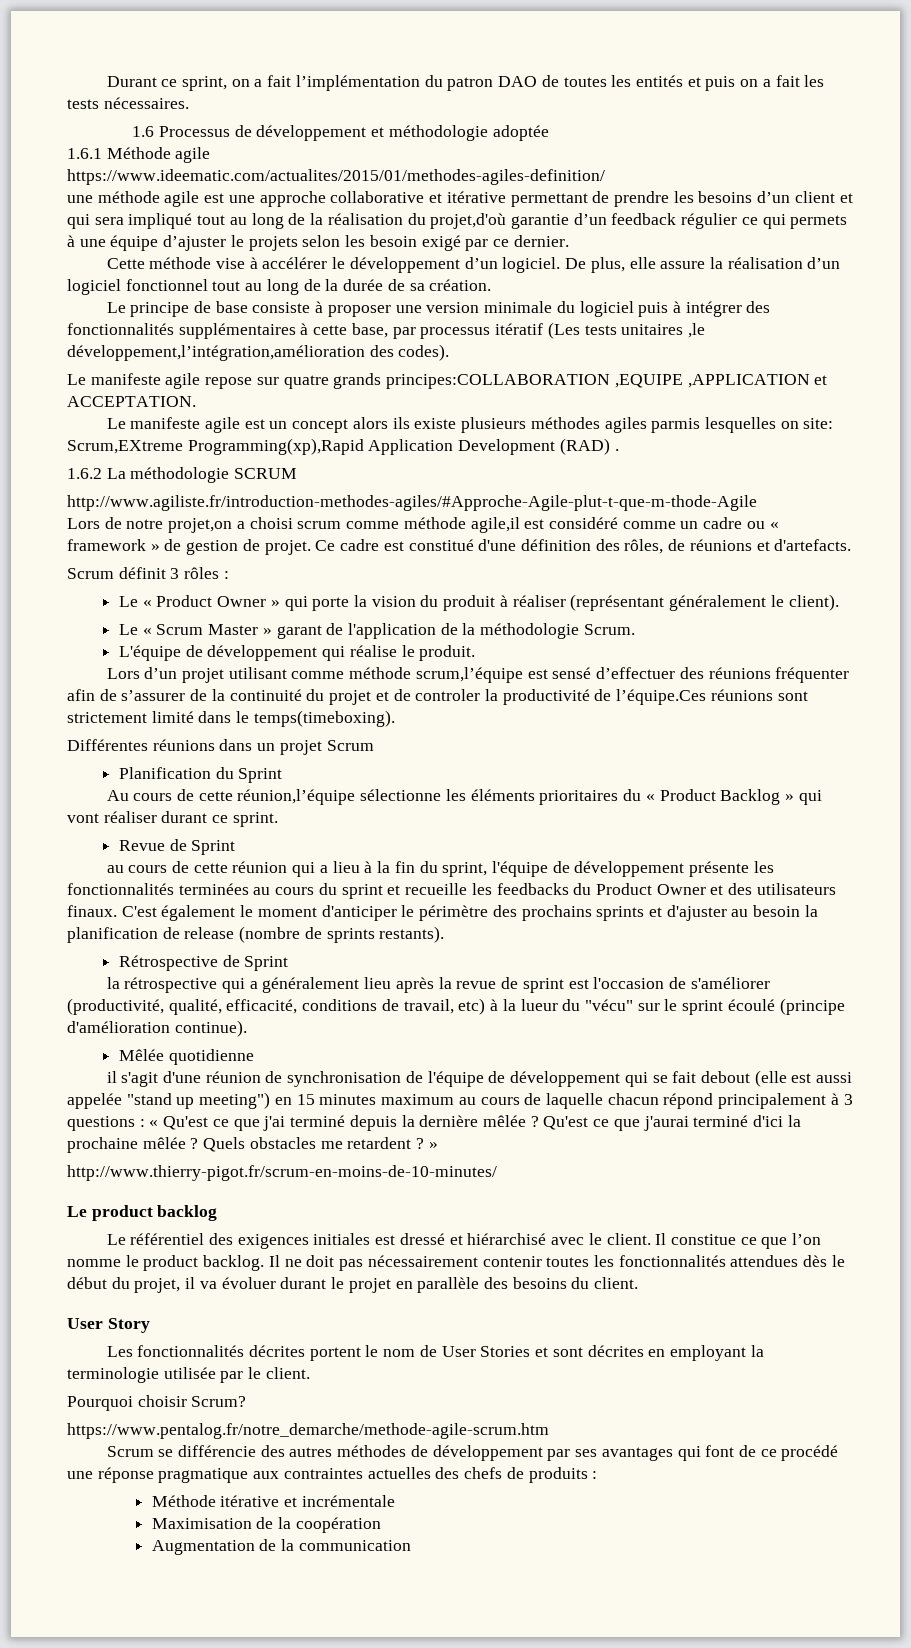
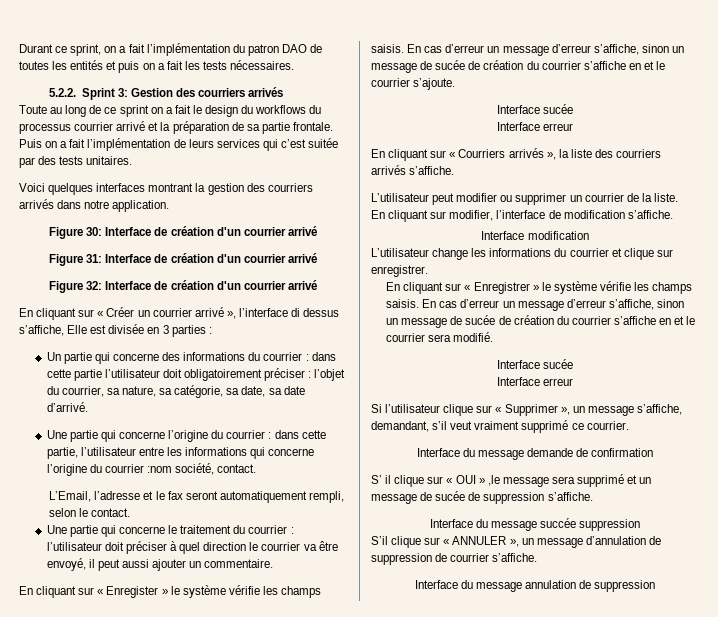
[132,125,549,141] [67,147,211,163] [67,169,605,185] [67,191,853,207] [67,213,848,229] [67,235,569,251] [106,257,841,273] [67,279,492,295] [106,301,771,317] [67,322,705,339] [67,344,450,361] [67,373,828,389] [67,396,196,407] [106,417,834,433] [67,438,619,455] [67,467,298,483] [67,495,757,511] [67,517,779,533] [67,539,852,555] [67,567,229,579] [118,594,839,611] [118,623,635,639] [118,645,476,661] [106,667,850,683] [67,689,808,705] [67,710,395,727] [67,739,374,755] [118,767,283,783] [106,789,822,805] [67,811,278,827] [118,839,236,855] [106,861,774,877] [67,883,836,899] [67,905,818,921] [67,926,445,943] [118,955,289,971] [106,977,770,993] [67,998,845,1015] [67,1020,247,1037] [118,1049,254,1065] [106,1070,853,1087] [67,1092,853,1109] [67,1115,801,1131] [67,1137,438,1153] [67,1165,497,1181] [67,1205,218,1221] [106,1233,822,1249] [67,1255,845,1271] [67,1277,639,1293] [67,1318,150,1333] [106,1345,764,1361] [67,1367,310,1383] [67,1395,247,1411] [67,1423,549,1439] [106,1445,839,1461] [67,1467,598,1483] [151,1495,395,1507] [151,1517,381,1533] [151,1539,411,1555] 1.6 Processus de développement et méthodologie adoptée // 1.6.1 Méthode agile // https://www.ideematic.com/actualites/2015/01/methodes-agiles-definition/ // une méthode agile est une approche collaborative et itérative permettant de prendre les besoins d’un client et qui sera impliqué tout au long de la réalisation du projet,d'où garantie d’un feedback régulier ce qui permets à une équipe d’ajuster le projets selon les besoin exigé par ce dernier. // Cette méthode vise à accélérer le développement d’un logiciel. De plus, elle assure la réalisation d’un logiciel fonctionnel tout au long de la durée de sa création. // Le principe de base consiste à proposer une version minimale du logiciel puis à intégrer des fonctionnalités supplémentaires à cette base, par processus itératif (Les tests unitaires ,le développement,l’intégration,amélioration des codes). // Le manifeste agile repose sur quatre grands principes:COLLABORATION ,EQUIPE ,APPLICATION et ACCEPTATION. // Le manifeste agile est un concept alors ils existe plusieurs méthodes agiles parmis lesquelles on site: Scrum,EXtreme Programming(xp),Rapid Application Development (RAD) . // 1.6.2 La méthodologie SCRUM // http://www.agiliste.fr/introduction-methodes-agiles/#Approche-Agile-plut-t-que-m-thode-Agile // Lors de notre projet,on a choisi scrum comme méthode agile,il est considéré comme un cadre ou « framework » de gestion de projet. Ce cadre est constitué d'une définition des rôles, de réunions et d'artefacts. // Scrum définit 3 rôles : // Le « Product Owner » qui porte la vision du produit à réaliser (représentant généralement le client). // Le « Scrum Master » garant de l'application de la méthodologie Scrum. // L'équipe de développement qui réalise le produit. // Lors d’un projet utilisant comme méthode scrum,l’équipe est sensé d’effectuer des réunions fréquenter afin de s’assurer de la continuité du projet et de controler la productivité de l’équipe.Ces réunions sont strictement limité dans le temps(timeboxing). // Différentes réunions dans un projet Scrum // Planification du Sprint // Au cours de cette réunion,l’équipe sélectionne les éléments prioritaires du « Product Backlog » qui vont réaliser durant ce sprint. // Revue de Sprint // au cours de cette réunion qui a lieu à la fin du sprint, l'équipe de développement présente les fonctionnalités terminées au cours du sprint et recueille les feedbacks du Product Owner et des utilisateurs finaux. C'est également le moment d'anticiper le périmètre des prochains sprints et d'ajuster au besoin la planification de release (nombre de sprints restants). // Rétrospective de Sprint // la rétrospective qui a généralement lieu après la revue de sprint est l'occasion de s'améliorer (productivité, qualité, efficacité, conditions de travail, etc) à la lueur du "vécu" sur le sprint écoulé (principe d'amélioration continue). // Mêlée quotidienne // il s'agit d'une réunion de synchronisation de l'équipe de développement qui se fait debout (elle est aussi appelée "stand up meeting") en 15 minutes maximum au cours de laquelle chacun répond principalement à 3 questions : « Qu'est ce que j'ai terminé depuis la dernière mêlée ? Qu'est ce que j'aurai terminé d'ici la prochaine mêlée ? Quels obstacles me retardent ? » // http://www.thierry-pigot.fr/scrum-en-moins-de-10-minutes/ // Le product backlog // Le référentiel des exigences initiales est dressé et hiérarchisé avec le client. Il constitue ce que l’on nomme le product backlog. Il ne doit pas nécessairement contenir toutes les fonctionnalités attendues dès le début du projet, il va évoluer durant le projet en parallèle des besoins du client. // User Story // Les fonctionnalités décrites portent le nom de User Stories et sont décrites en employant la terminologie utilisée par le client. // Pourquoi choisir Scrum? // https://www.pentalog.fr/notre_demarche/methode-agile-scrum.htm // Scrum se différencie des autres méthodes de développement par ses avantages qui font de ce procédé une réponse pragmatique aux contraintes actuelles des chefs de produits : // Méthode itérative et incrémentale // Maximisation de la coopération // Augmentation de la communication -> [49,87,284,100] [19,105,322,117] [19,121,333,134] [19,138,339,151] [19,156,133,168] [19,183,313,195] [19,199,170,212] [49,226,317,239] [49,253,317,266] [49,280,317,293] [19,307,340,320] [19,324,212,337] [46,352,336,364] [46,368,346,381] [46,385,305,398] [46,402,88,412] [46,430,326,442] [46,447,315,459] [46,463,257,476] [49,491,344,503] [49,508,131,517] [46,525,294,537] [46,541,338,554] [46,558,274,571] [19,585,322,598] [371,44,684,56] [371,60,666,73] [371,78,456,90] [496,104,574,114] [496,122,574,131] [371,148,662,161] [371,165,455,175] [371,193,678,205] [371,210,673,222] [481,231,589,240] [371,248,673,260] [371,265,428,277] [386,281,693,294] [386,299,684,311] [386,315,696,328] [386,332,494,342] [496,359,574,369] [496,377,574,386] [371,404,682,416] [371,420,629,433] [416,448,654,460] [371,474,652,487] [371,491,593,504] [429,518,641,531] [371,536,661,548] [371,553,538,565] [414,580,656,592] 5.2.2. Sprint 3: Gestion des courriers arrivés // Toute au long de ce sprint on a fait le design du workflows du processus courrier arrivé et la préparation de sa partie frontale. Puis on a fait l’implémentation de leurs services qui c’est suitée par des tests unitaires. // Voici quelques interfaces montrant la gestion des courriers arrivés dans notre application. // Figure 30: Interface de création d'un courrier arrivé // Figure 31: Interface de création d'un courrier arrivé // Figure 32: Interface de création d'un courrier arrivé // En cliquant sur « Créer un courrier arrivé », l’interface di dessus s’affiche, Elle est divisée en 3 parties : // Un partie qui concerne des informations du courrier : dans cette partie l’utilisateur doit obligatoirement préciser : l’objet du courrier, sa nature, sa catégorie, sa date, sa date d’arrivé. // Une partie qui concerne l’origine du courrier : dans cette partie, l’utilisateur entre les informations qui concerne l’origine du courrier :nom société, contact. // L’Email, l’adresse et le fax seront automatiquement rempli, selon le contact. // Une partie qui concerne le traitement du courrier : l’utilisateur doit préciser à quel direction le courrier va être envoyé, il peut aussi ajouter un commentaire. // En cliquant sur « Enregister » le système vérifie les champs saisis. En cas d’erreur un message d’erreur s’affiche, sinon un message de sucée de création du courrier s’affiche en et le courrier s’ajoute. // Interface sucée // Interface erreur // En cliquant sur « Courriers arrivés », la liste des courriers arrivés s’affiche. // L’utilisateur peut modifier ou supprimer un courrier de la liste. // En cliquant sur modifier, l’interface de modification s’affiche. // Interface modification // L’utilisateur change les informations du courrier et clique sur enregistrer. // En cliquant sur « Enregistrer » le système vérifie les champs saisis. En cas d’erreur un message d’erreur s’affiche, sinon un message de sucée de création du courrier s’affiche en et le courrier sera modifié. // Interface sucée // Interface erreur // Si l’utilisateur clique sur « Supprimer », un message s’affiche, demandant, s’il veut vraiment supprimé ce courrier. // Interface du message demande de confirmation // S’ il clique sur « OUI » ,le message sera supprimé et un message de sucée de suppression s’affiche. // Interface du message succée suppression // S’il clique sur « ANNULER », un message d’annulation de suppression de courrier s’affiche. // Interface du message annulation de suppression

